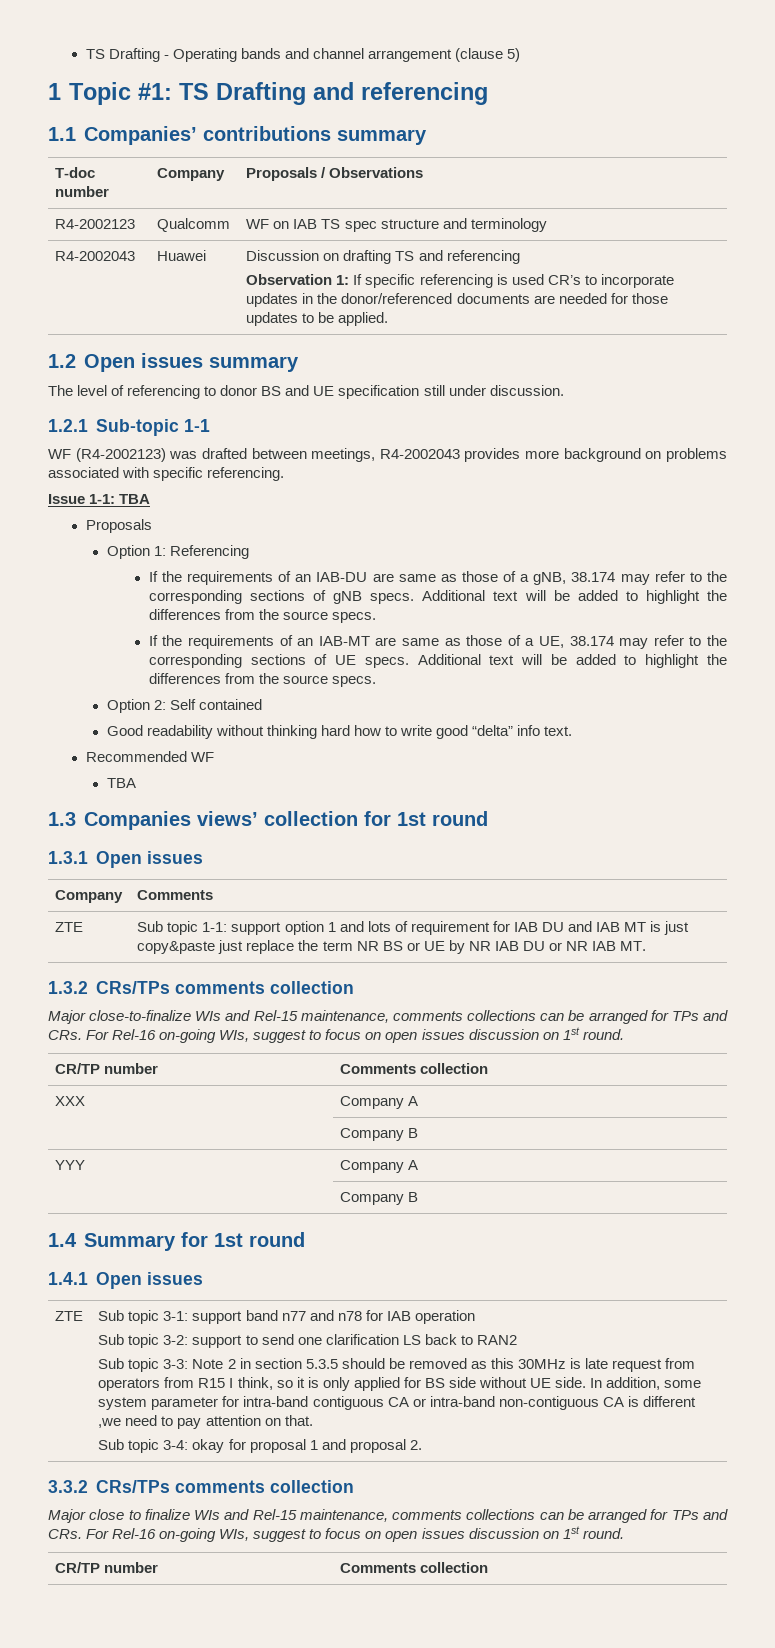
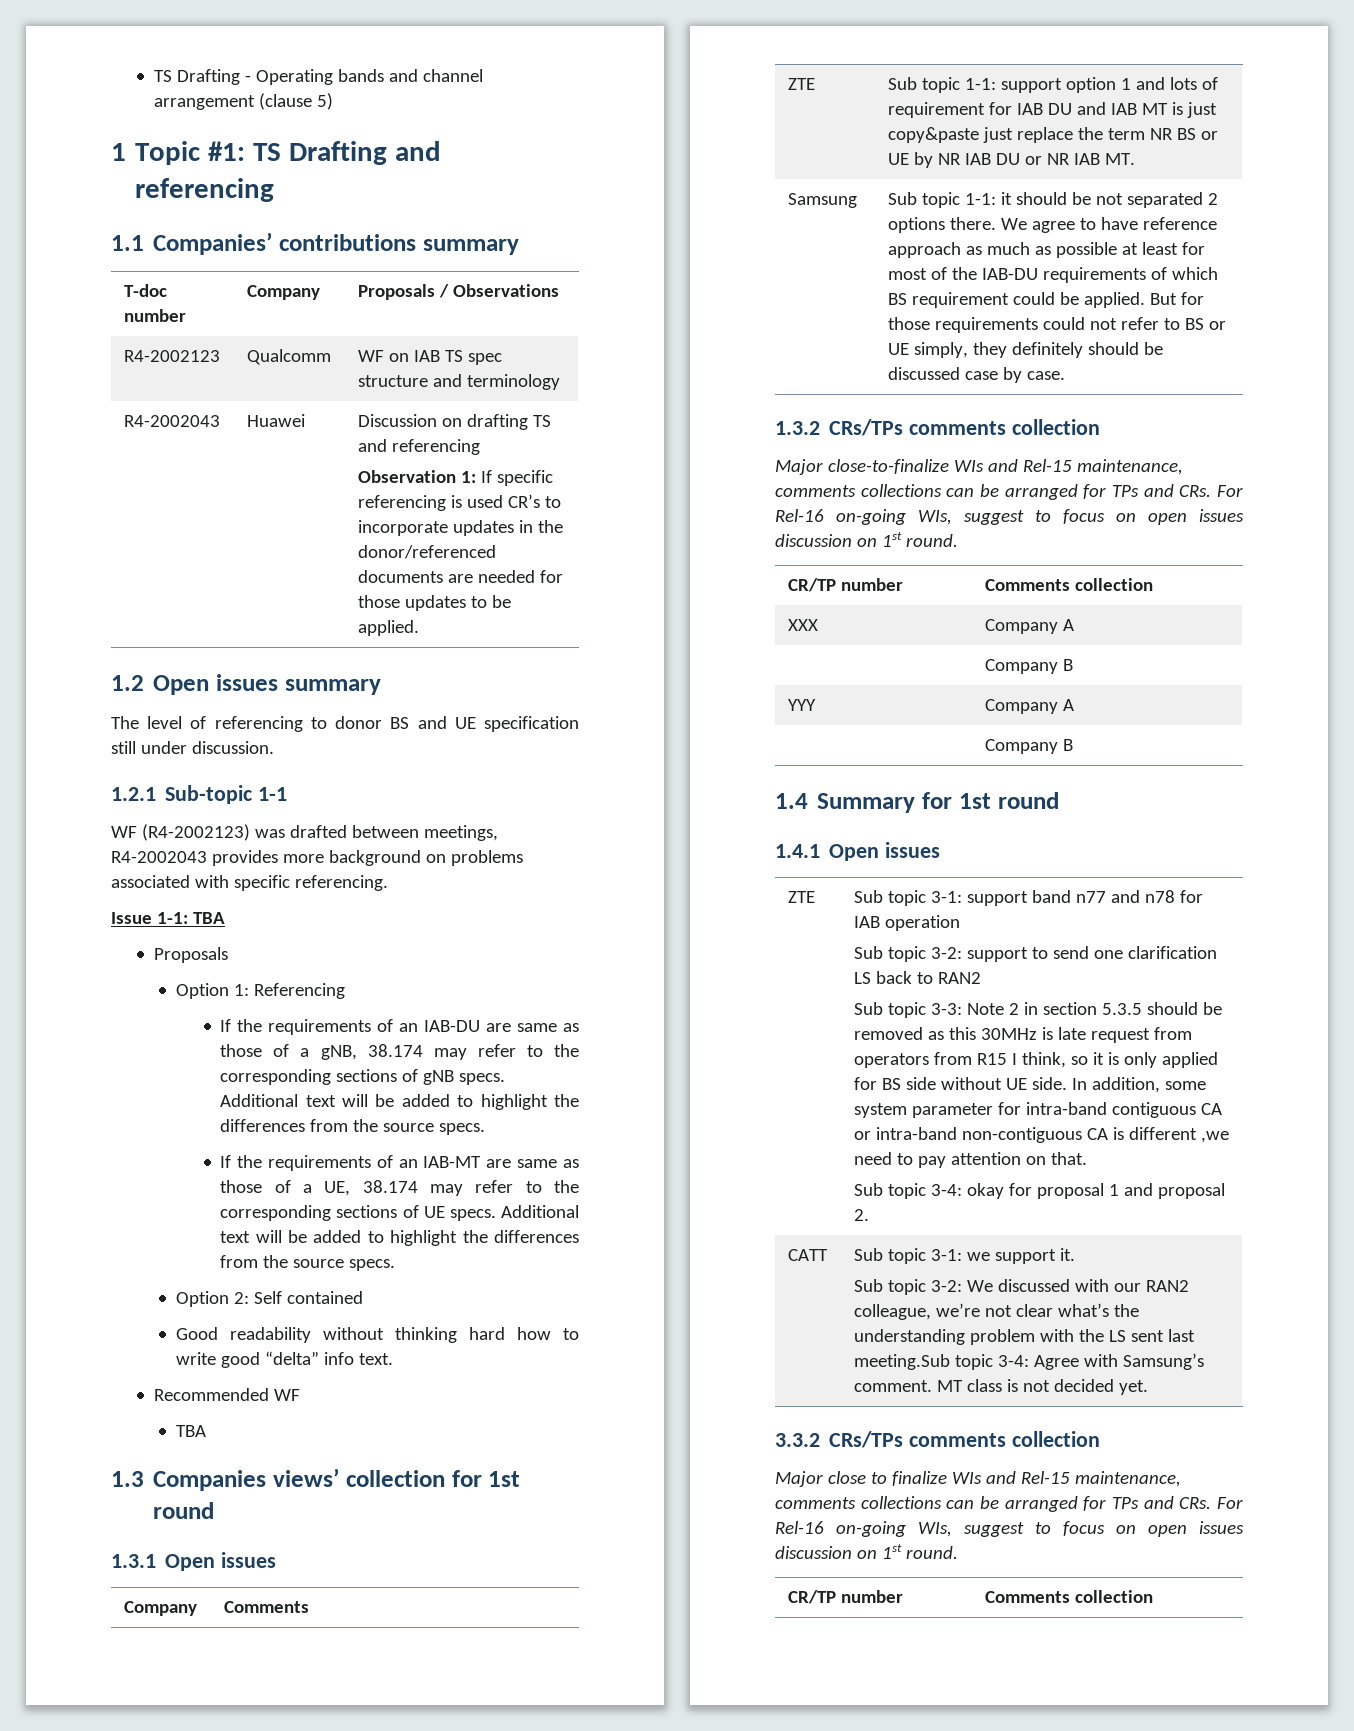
(647, 946) none -> [788,193,858,208] [888,192,1219,208] [888,217,1218,233] [888,242,1206,258] [888,267,1219,283] [888,292,1205,308] [888,317,1227,333] [888,342,1164,358] [888,367,1066,383] // Samsung | Sub topic 1-1: it should be not separated 2 options there. We agree to have reference approach as much as possible at least for most of the IAB-DU requirements of which BS requirement could be applied. But for those requirements could not refer to BS or UE simply, they definitely should be discussed case by case.
(422, 1445) none -> [788,1249,829,1261] [854,1248,1076,1264] [854,1279,1190,1295] [854,1303,1140,1320] [854,1329,1196,1345] [854,1353,1205,1370] [854,1379,1149,1395] // CATT | Sub topic 3-1: we support it. // Sub topic 3-2: We discussed with our RAN2 colleague, we’re not clear what’s the understanding problem with the LS sent last meeting.Sub topic 3-4: Agree with Samsung’s comment. MT class is not decided yet.

